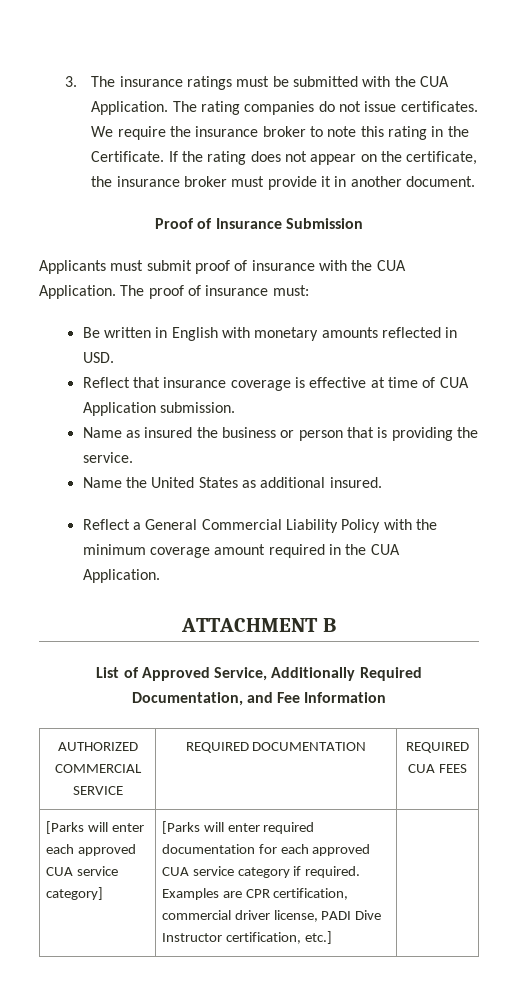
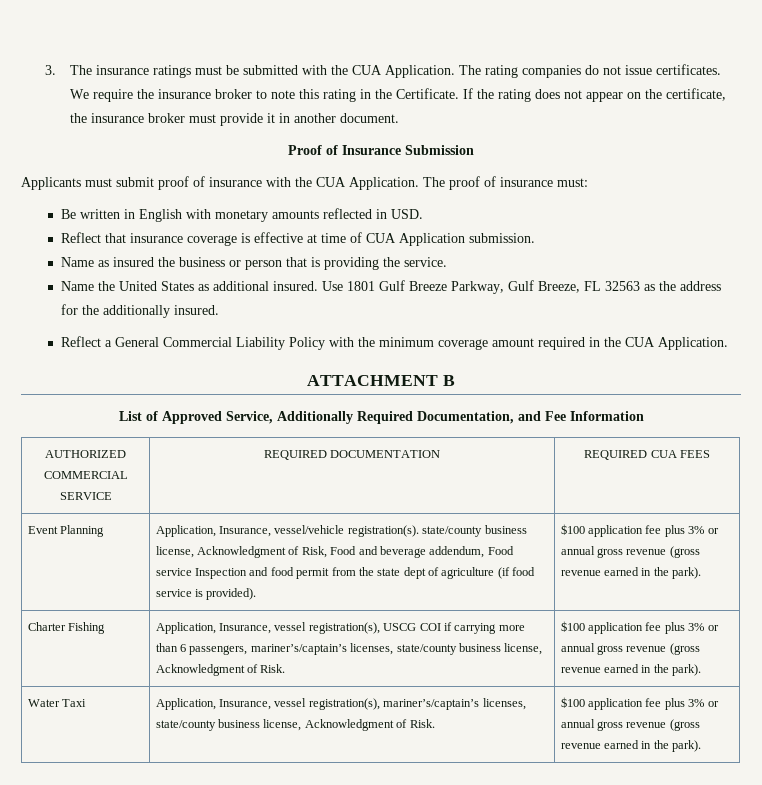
(382, 482) none -> [321,280,721,294] [60,304,219,318] Use 1801 Gulf Breeze Parkway, Gulf Breeze, FL 32563 as the address for the additionally insured.
[45,821,144,834] [45,844,136,856] [45,866,118,876] [45,887,103,900] [161,821,315,834] [161,844,371,856] [161,866,361,878] [161,888,349,900] [161,910,382,922] [161,931,332,944] [Parks will enter each approved CUA service category] | [Parks will enter required documentation for each approved CUA service category if required. Examples are CPR certification, commercial driver license, PADI Dive Instructor certification, etc.] | -> [27,525,104,537] [155,525,527,537] [155,546,514,558] [155,567,536,579] [155,588,257,600] [560,524,719,537] [560,546,700,558] [560,567,702,579] [27,622,105,634] [155,622,525,634] [155,643,543,655] [155,664,286,676] [560,621,719,634] [560,643,700,655] [560,664,702,676] [27,699,86,707] [155,698,526,710] [155,719,435,731] [560,697,719,710] [560,719,700,731] [560,740,702,752] Event Planning | Application, Insurance, vessel/vehicle registration(s). state/county business license, Acknowledgment of Risk, Food and beverage addendum, Food service Inspection and food permit from the state dept of agriculture (if food service is provided). | $100 application fee plus 3% or annual gross revenue (gross revenue earned in the park). // Charter Fishing | Application, Insurance, vessel registration(s), USCG COI if carrying more than 6 passengers, mariner’s/captain’s licenses, state/county business license, Acknowledgment of Risk. | $100 application fee plus 3% or annual gross revenue (gross revenue earned in the park). // Water Taxi | Application, Insurance, vessel registration(s), mariner’s/captain’s licenses, state/county business license, Acknowledgment of Risk. | $100 application fee plus 3% or annual gross revenue (gross revenue earned in the park).

